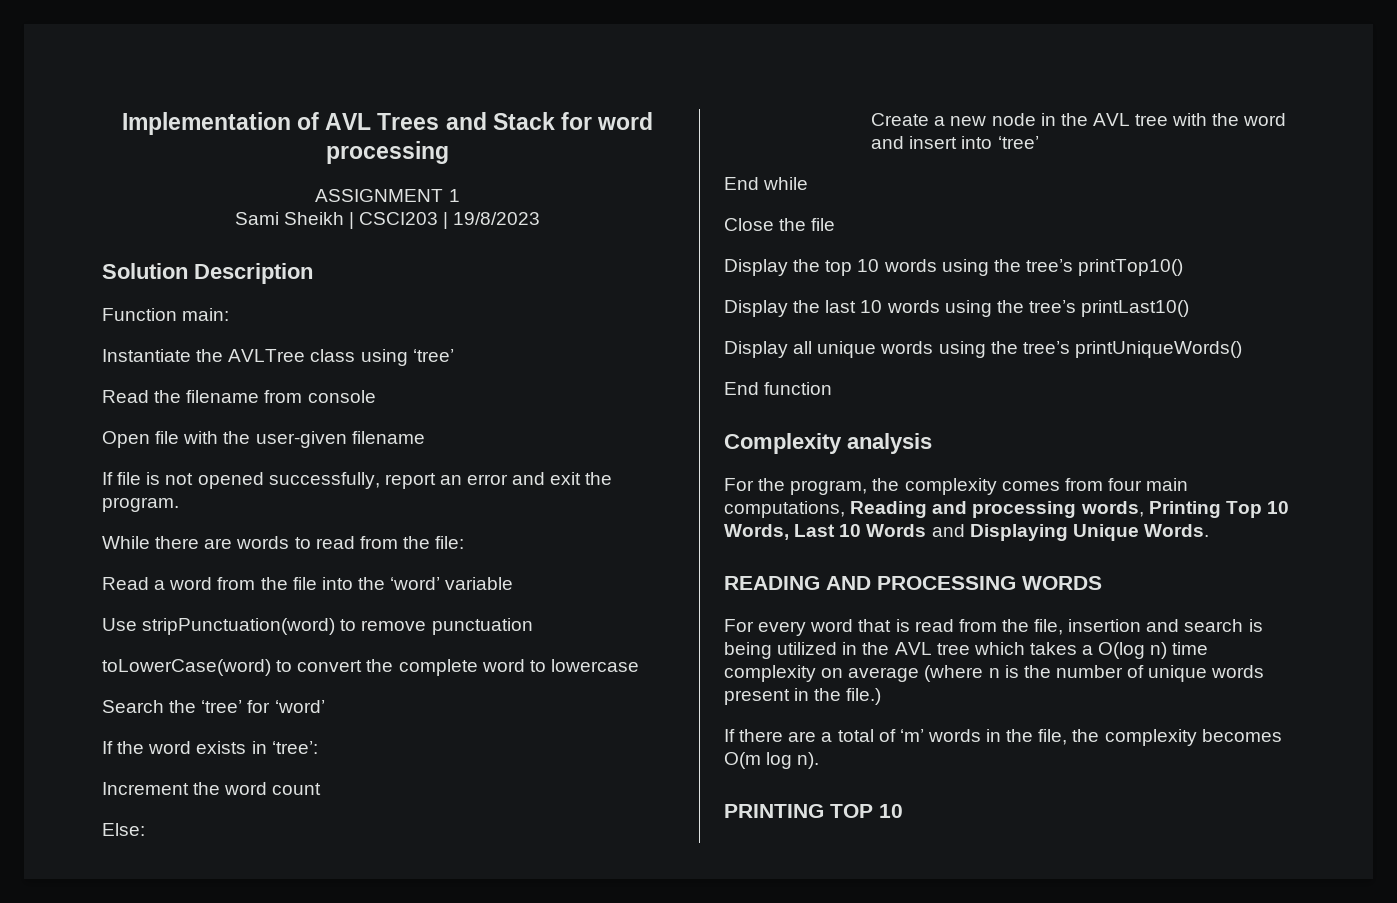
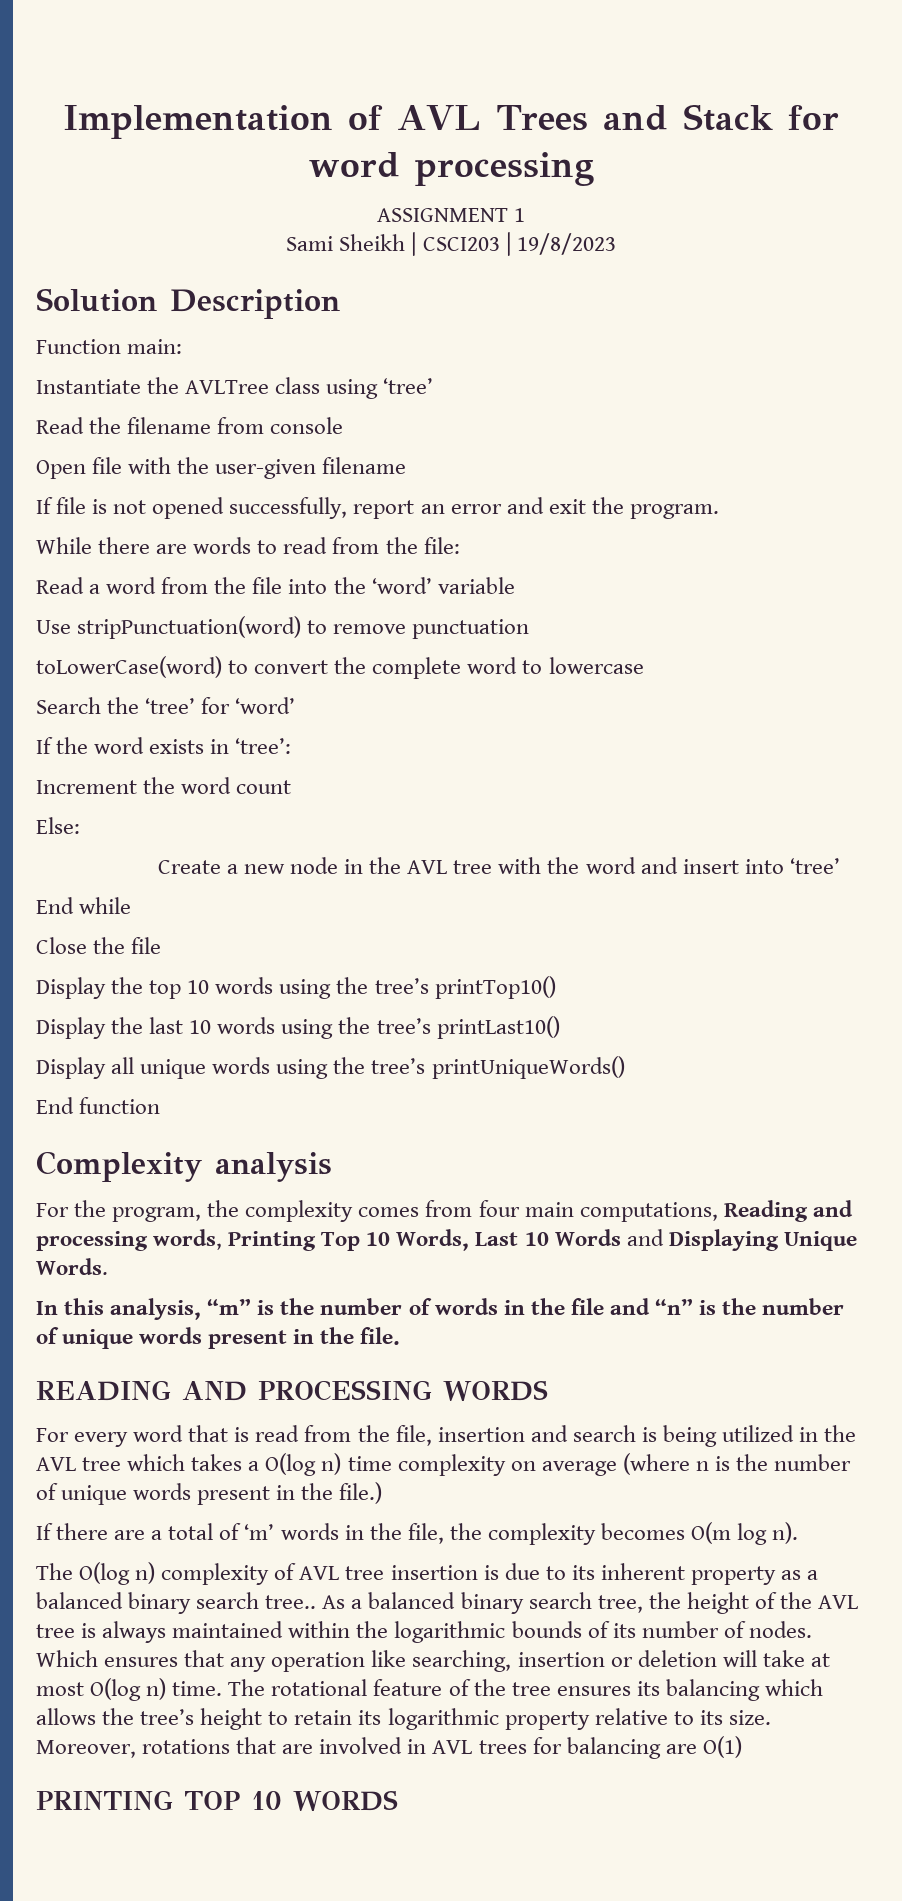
(1209, 530) none -> [36,1298,845,1320] [36,1327,401,1349] // In this analysis, “m” is the number of words in the file and “n” is the number of unique words present in the file.
(820, 760) none -> [36,1562,819,1585] [36,1592,859,1614] [36,1621,812,1643] [36,1650,830,1672] [36,1678,823,1701] [36,1708,771,1730] [36,1736,742,1759] // The O(log n) complexity of AVL tree insertion is due to its inherent property as a balanced binary search tree.. As a balanced binary search tree, the height of the AVL tree is always maintained within the logarithmic bounds of its number of nodes. Which ensures that any operation like searching, insertion or deletion will take at most O(log n) time. The rotational feature of the tree ensures its balancing which allows the tree’s height to retain its logarithmic property relative to its size. Moreover, rotations that are involved in AVL trees for balancing are O(1)
(903, 811) none -> [293,1790,398,1811] WORDS

